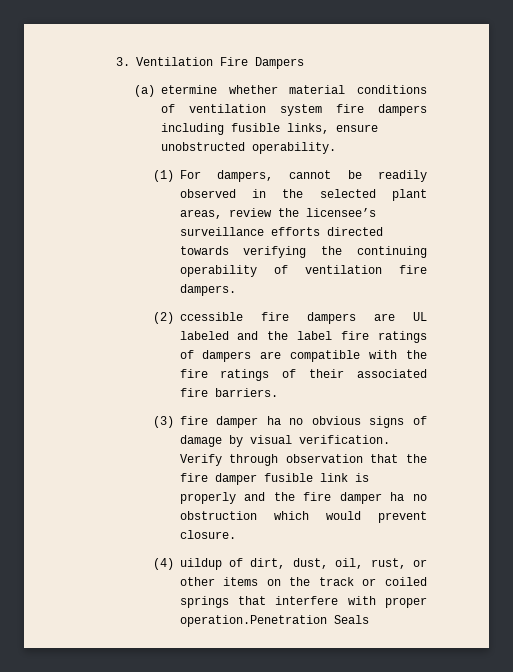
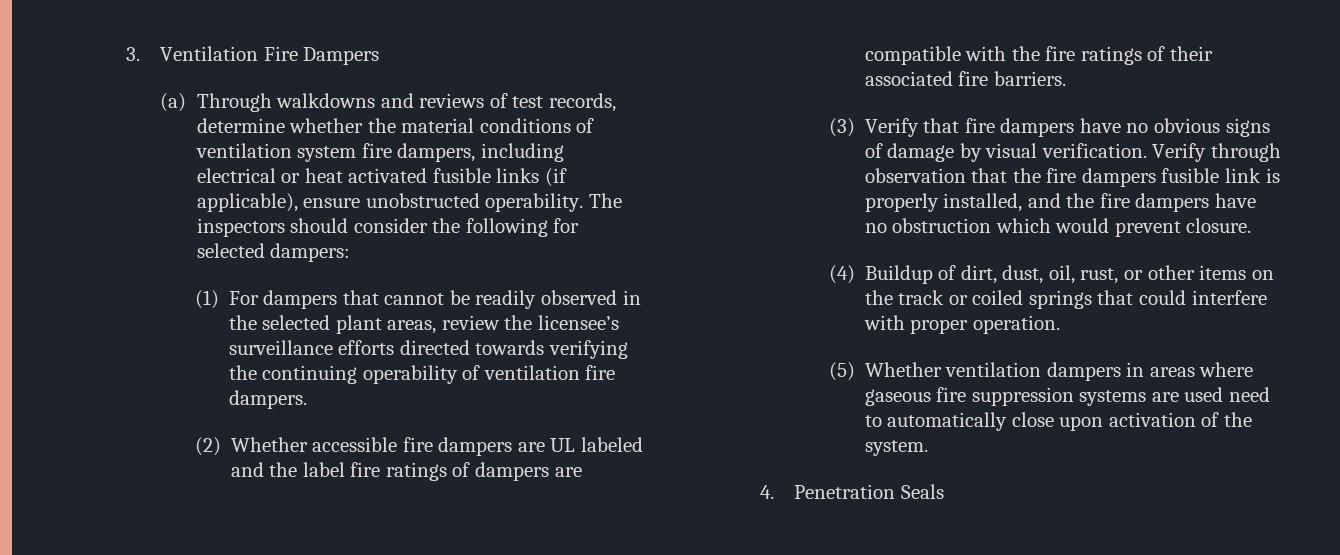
[161,85,278,94] etermine whether -> [196,93,616,112] [196,118,396,133] Through walkdowns and reviews of test records, determine whether the
[378,104,427,116] [161,123,379,135] [161,142,337,154] dampers including fusible links, ensure unobstructed operability. -> [397,143,564,162] [196,168,567,187] [196,193,622,212] [196,218,580,237] [196,243,351,262] dampers, including electrical or heat activated fusible links (if applicable), ensure unobstructed operability. The inspectors should consider the following for selected dampers:
[216,170,273,182] dampers, -> [263,290,379,309] dampers that
[179,312,243,321] ccessible -> [230,437,398,452] Whether accessible
[179,416,281,428] fire damper ha -> [864,118,1121,137] Verify that fire dampers have
[214,473,257,485] damper -> [1081,168,1156,187] dampers
(236, 498) none -> [943,193,1023,212] installed,
[339,492,405,504] damper ha -> [1135,193,1256,212] dampers have
[179,558,222,570] uildup -> [864,265,933,284] Buildup
(266, 600) none -> [1138,290,1186,305] could
[179,615,327,627] operation.Penetration -> [972,315,1060,334] [828,362,1254,381] [864,387,1270,406] [864,412,1252,431] [864,440,928,456] [760,484,896,499] operation. // (5) Whether ventilation dampers in areas where gaseous fire suppression systems are used need to automatically close upon activation of the system. // 4. Penetration

